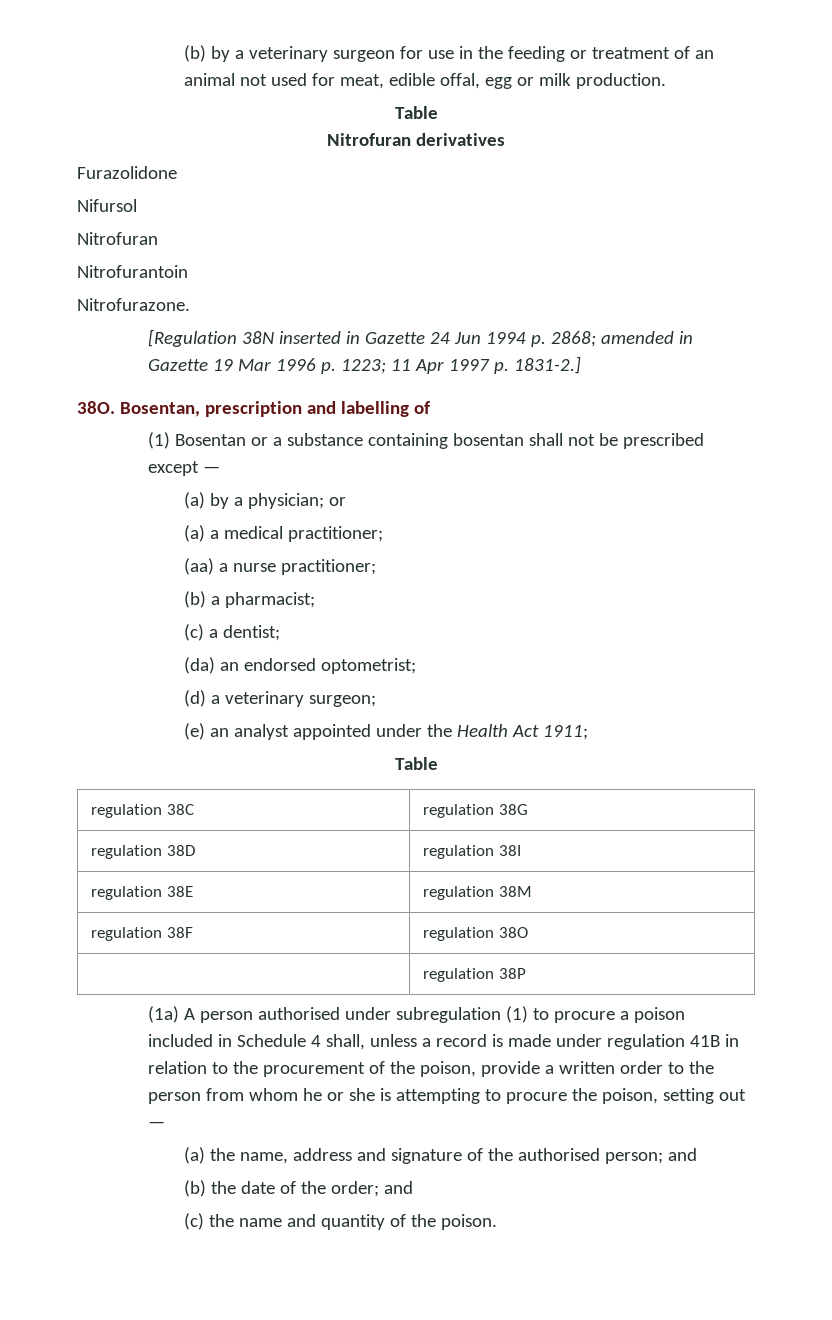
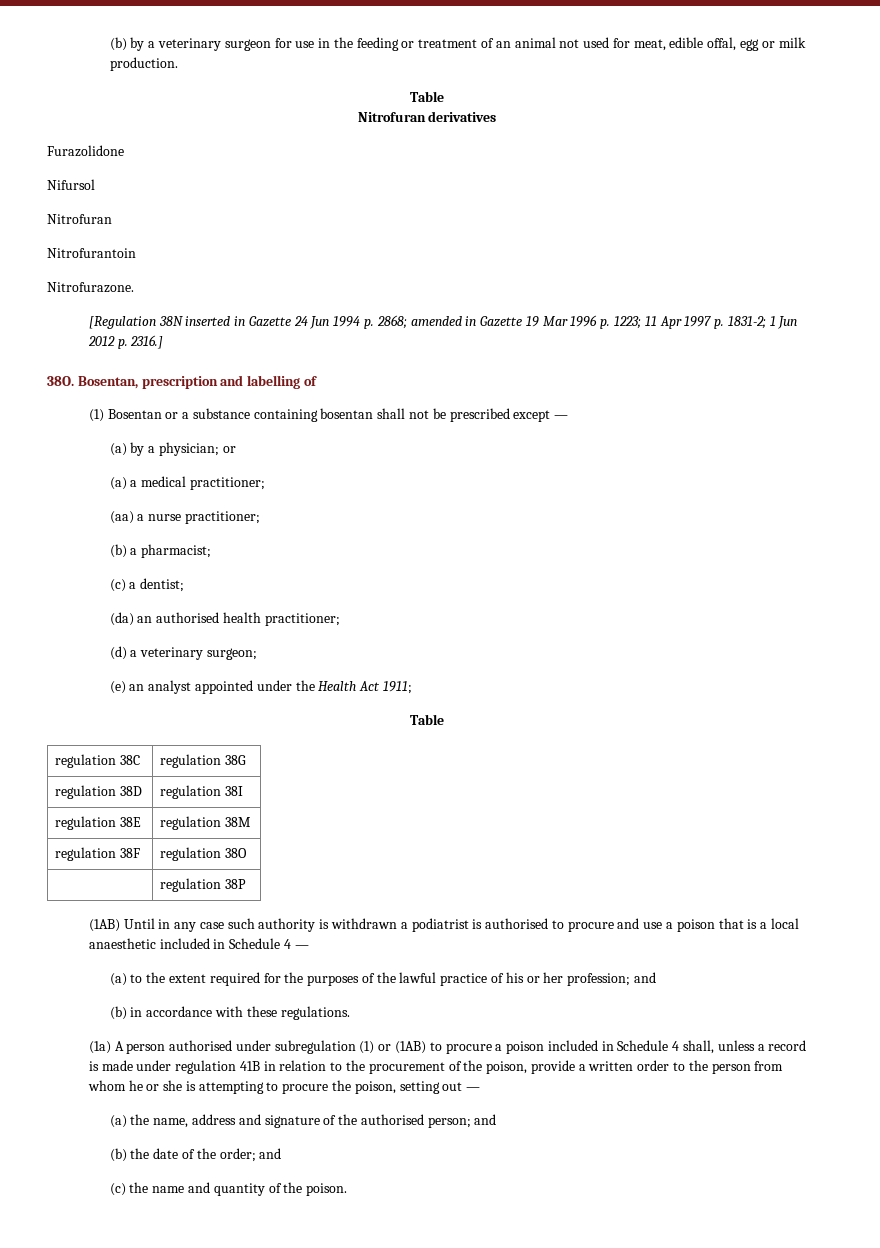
[514,356,582,374] 1831-2.] -> [727,316,798,329] [87,335,164,349] 1831-2; 1 Jun 2012 p. 2316.]
[244,658,417,674] endorsed optometrist; -> [156,612,340,626] authorised health practitioner;
(526, 973) none -> [88,918,799,932] [88,938,309,949] [109,972,656,986] [109,1006,350,1020] // (1AB) Until in any case such authority is withdrawn a podiatrist is authorised to procure and use a poison that is a local anaesthetic included in Schedule 4 — // (a) to the extent required for the purposes of the lawful practice of his or her profession; and // (b) in accordance with these regulations.
(529, 1014) none -> [378,1041,427,1054] or (1AB)

